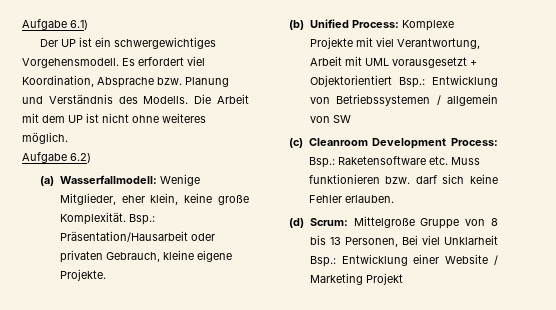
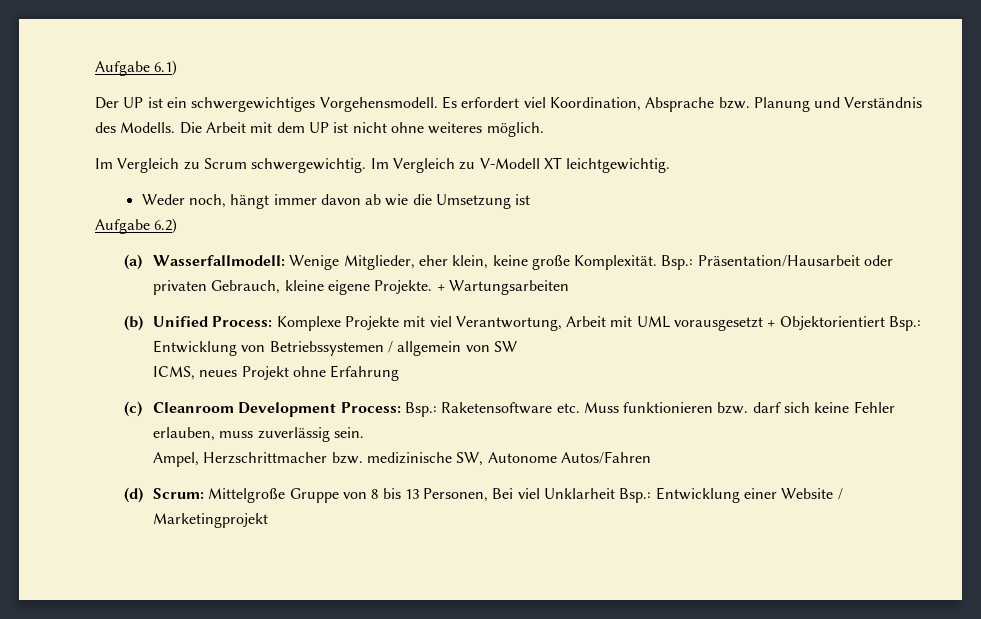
(68, 138) none -> [95,157,671,173] [141,194,531,209] // Im Vergleich zu Scrum schwergewichtig. Im Vergleich zu V-Modell XT leichtgewichtig. // Weder noch, hängt immer davon ab wie die Umsetzung ist
(106, 275) none -> [436,280,569,295] + Wartungsarbeiten
(351, 119) none -> [152,365,400,381] // ICMS, neues Projekt ohne Erfahrung
[344,195,394,203] erlauben. -> [152,427,364,442] [152,451,651,467] erlauben, muss zuverlässig sein. // Ampel, Herzschrittmacher bzw. medizinische SW, Autonome Autos/Fahren
[309,273,403,285] Marketing Projekt -> [152,513,268,528] Marketingprojekt

